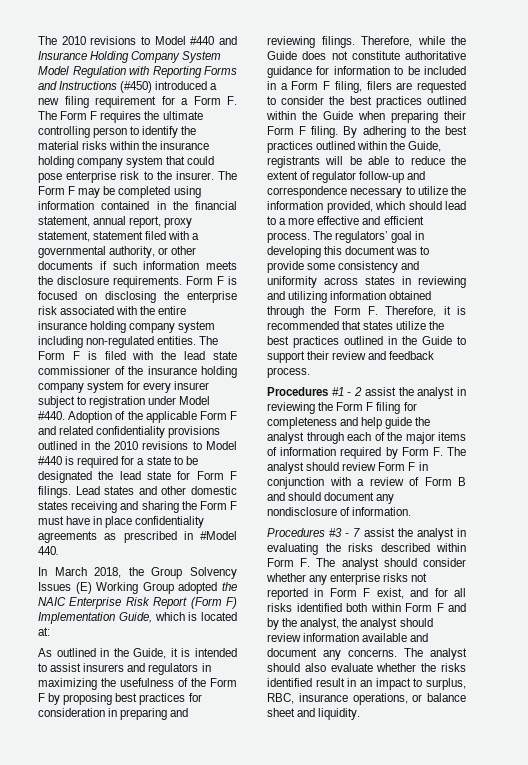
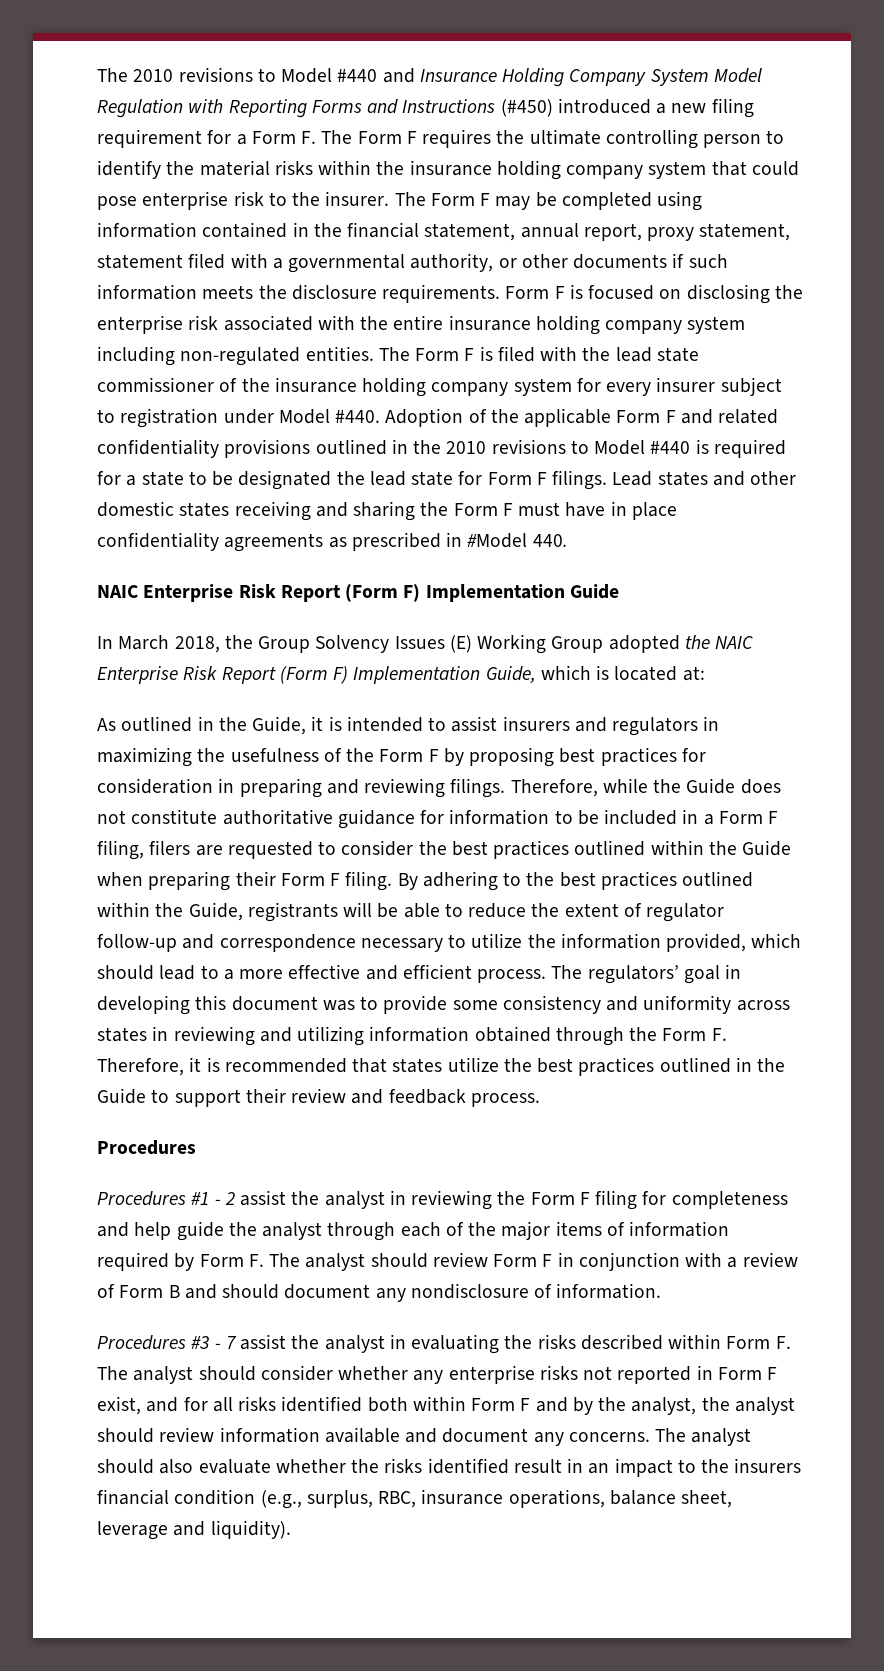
(59, 550) none -> [97,584,619,602] // NAIC Enterprise Risk Report (Form F) Implementation Guide
(328, 391) none -> [97,1191,186,1206] // Procedures
[426,678,466,690] [267,693,466,705] [267,708,361,720] surplus, RBC, insurance operations, or balance sheet and liquidity. -> [701,1458,802,1473] [97,1489,733,1509] [97,1520,291,1540] the insurers financial condition (e.g., surplus, RBC, insurance operations, balance sheet, leverage and liquidity).

